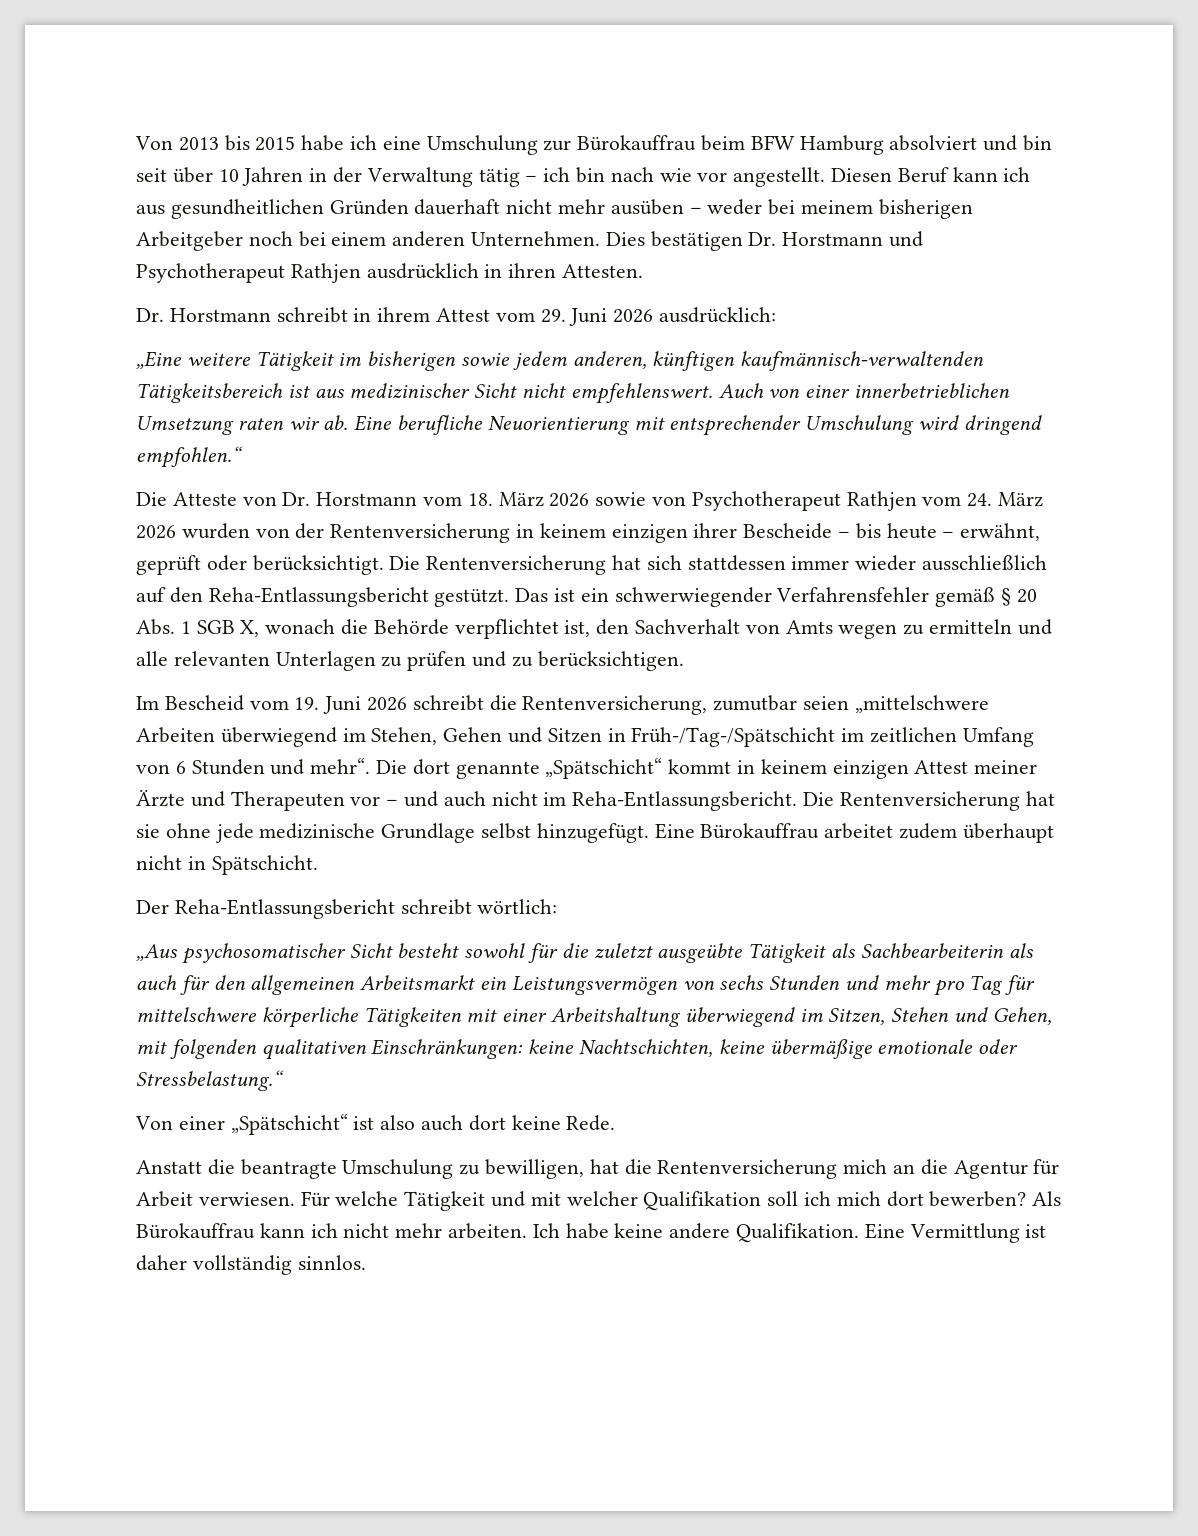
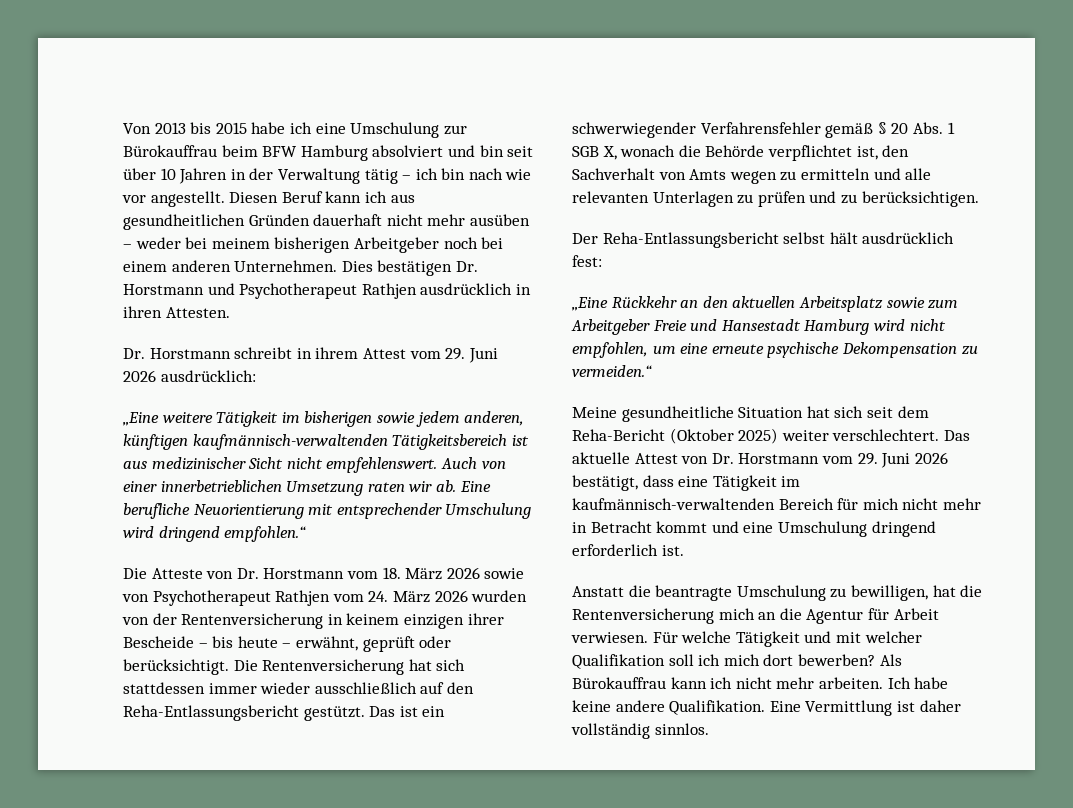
[136,695,989,715] [136,727,1034,747] [136,758,1038,779] [136,789,1055,811] [136,823,1054,843] [136,855,318,875] [136,899,558,919] [136,943,1034,964] [136,975,1036,996] [136,1007,1052,1028] [136,1039,1019,1060] [136,1070,284,1091] [135,1114,616,1135] Im Bescheid vom 19. Juni 2026 schreibt die Rentenversicherung, zumutbar seien „mittelschwere Arbeiten überwiegend im Stehen, Gehen und Sitzen in Früh-/Tag-/Spätschicht im zeitlichen Umfang von 6 Stunden und mehr“. Die dort genannte „Spätschicht“ kommt in keinem einzigen Attest meiner Ärzte und Therapeuten vor – und auch nicht im Reha-Entlassungsbericht. Die Rentenversicherung hat sie ohne jede medizinische Grundlage selbst hinzugefügt. Eine Bürokauffrau arbeitet zudem überhaupt nicht in Spätschicht. // Der Reha-Entlassungsbericht schreibt wörtlich: // „Aus psychosomatischer Sicht besteht sowohl für die zuletzt ausgeübte Tätigkeit als Sachbearbeiterin als auch für den allgemeinen Arbeitsmarkt ein Leistungsvermögen von sechs Stunden und mehr pro Tag für mittelschwere körperliche Tätigkeiten mit einer Arbeitshaltung überwiegend im Sitzen, Stehen und Gehen, mit folgenden qualitativen Einschränkungen: keine Nachtschichten, keine übermäßige emotionale oder Stressbelastung.“ // Von einer „Spätschicht“ ist also auch dort keine Rede. -> [572,232,955,248] [572,255,602,267] [572,296,959,312] [571,319,946,335] [572,342,978,358] [572,365,652,377] [572,406,929,422] [572,428,970,444] [572,452,948,468] [572,475,801,491] [572,498,981,510] [572,521,936,537] [572,544,684,556] Der Reha-Entlassungsbericht selbst hält ausdrücklich fest: // „Eine Rückkehr an den aktuellen Arbeitsplatz sowie zum Arbeitgeber Freie und Hansestadt Hamburg wird nicht empfohlen, um eine erneute psychische Dekompensation zu vermeiden.“ // Meine gesundheitliche Situation hat sich seit dem Reha-Bericht (Oktober 2025) weiter verschlechtert. Das aktuelle Attest von Dr. Horstmann vom 29. Juni 2026 bestätigt, dass eine Tätigkeit im kaufmännisch-verwaltenden Bereich für mich nicht mehr in Betracht kommt und eine Umschulung dringend erforderlich ist.

